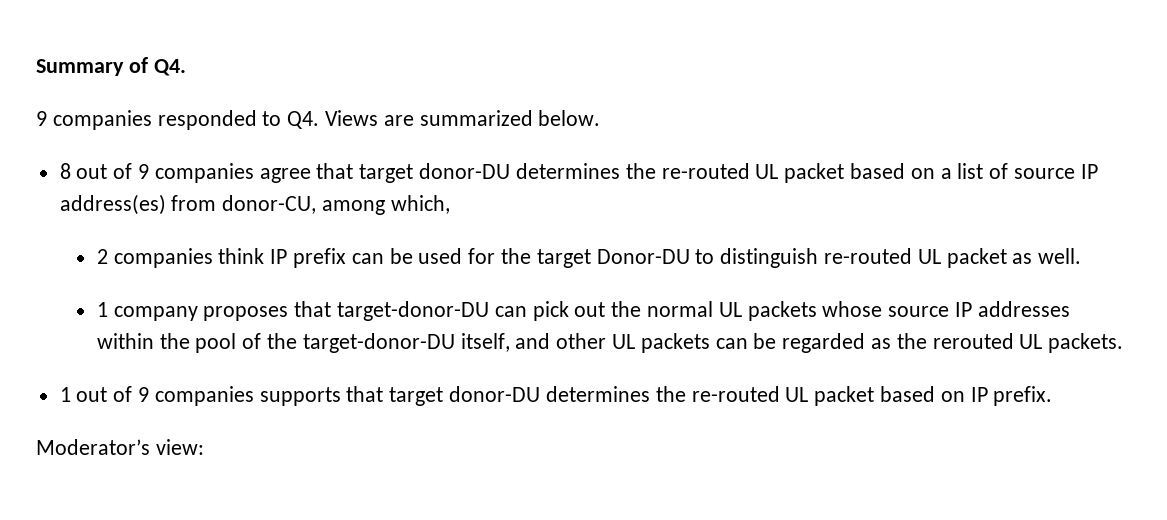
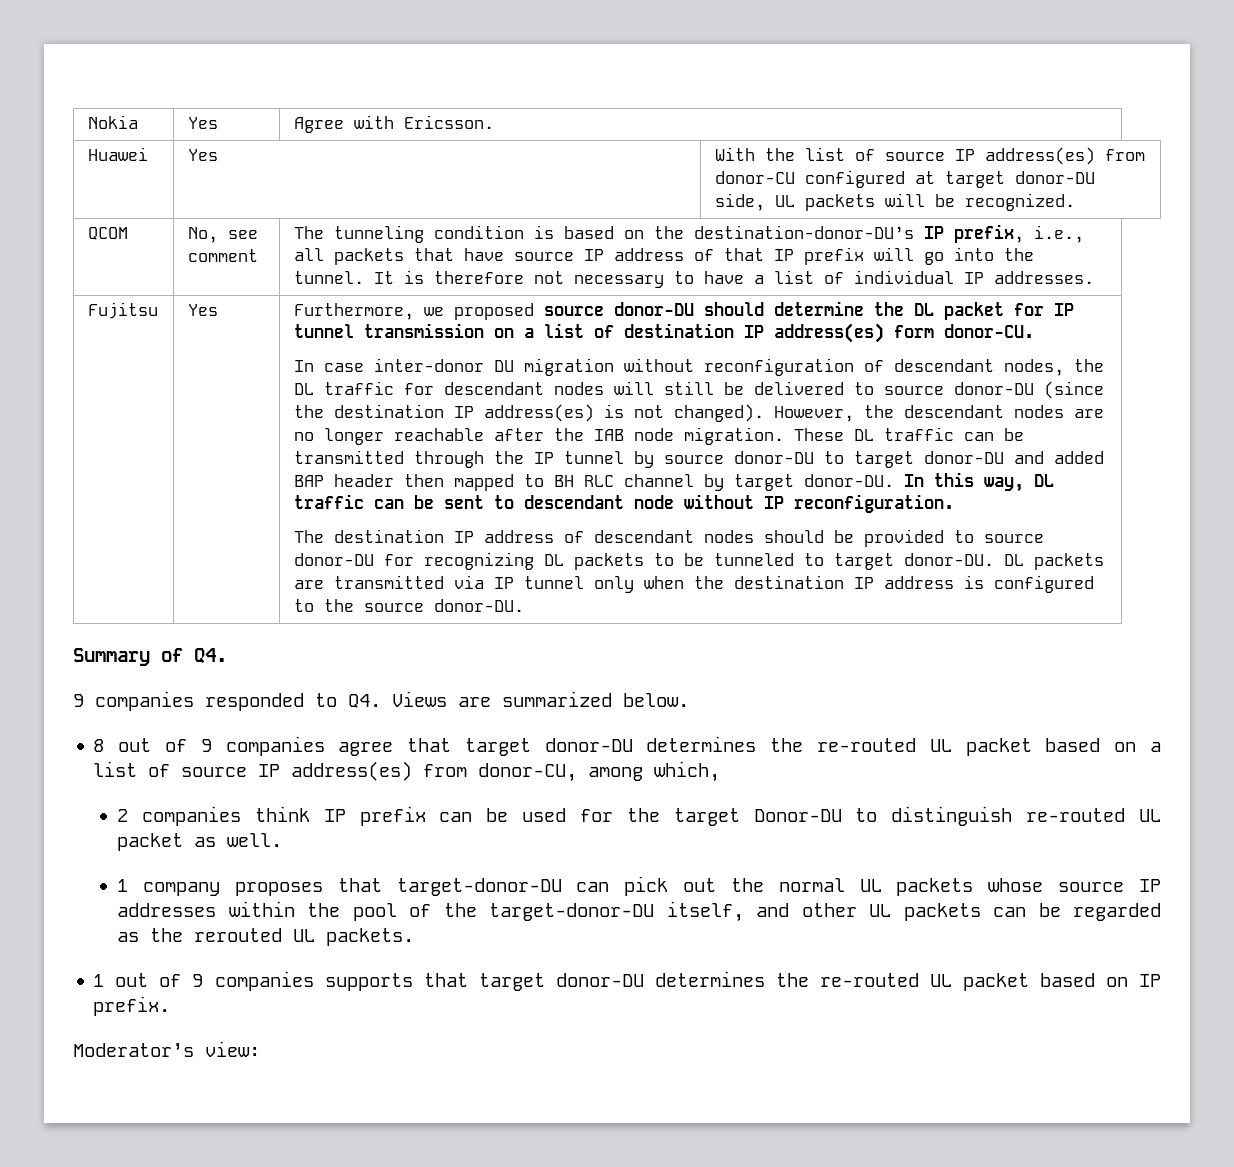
(36, 67) none -> [87,115,138,129] [187,117,218,129] [293,115,494,133] [87,147,148,161] [187,149,218,161] [714,147,1145,165] [714,170,1095,188] [714,193,1075,211] [87,227,128,240] [187,227,258,243] [187,249,258,262] [293,224,1084,243] [293,247,1034,265] [293,270,1094,288] [87,302,158,319] [187,304,218,316] [293,301,1074,320] [293,323,1034,343] [293,358,1104,376] [293,381,1104,399] [293,404,1104,422] [293,427,1024,445] [293,450,1104,468] [293,472,1054,492] [293,494,954,513] [293,529,1044,547] [293,552,1104,570] [293,575,1094,593] [293,599,524,612] Nokia | Yes | Agree with Ericsson. // Huawei | Yes | With the list of source IP address(es) from donor-CU configured at target donor-DU side, UL packets will be recognized. // QCOM | No, see comment | The tunneling condition is based on the destination-donor-DU’s IP prefix, i.e., all packets that have source IP address of that IP prefix will go into the tunnel. It is therefore not necessary to have a list of individual IP addresses. // Fujitsu | Yes | Furthermore, we proposed source donor-DU should determine the DL packet for IP tunnel transmission on a list of destination IP address(es) form donor-CU. // In case inter-donor DU migration without reconfiguration of descendant nodes, the DL traffic for descendant nodes will still be delivered to source donor-DU (since the destination IP address(es) is not changed). However, the descendant nodes are no longer reachable after the IAB node migration. These DL traffic can be transmitted through the IP tunnel by source donor-DU to target donor-DU and added BAP header then mapped to BH RLC channel by target donor-DU. In this way, DL traffic can be sent to descendant node without IP reconfiguration. // The destination IP address of descendant nodes should be provided to source donor-DU for recognizing DL packets to be tunneled to target donor-DU. DL packets are transmitted via IP tunnel only when the destination IP address is configured to the source donor-DU. //

